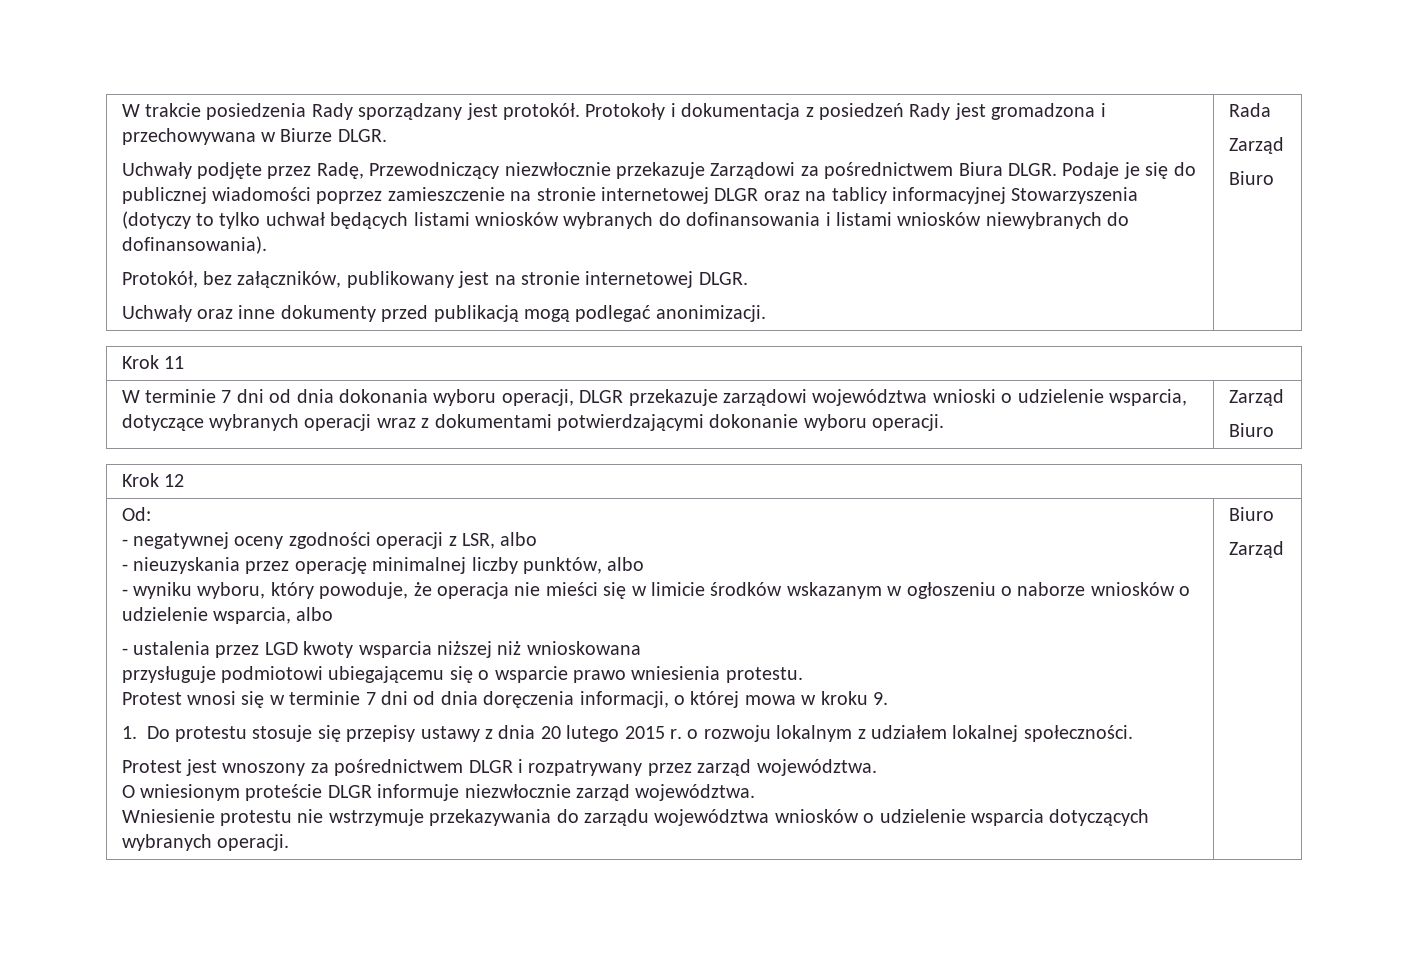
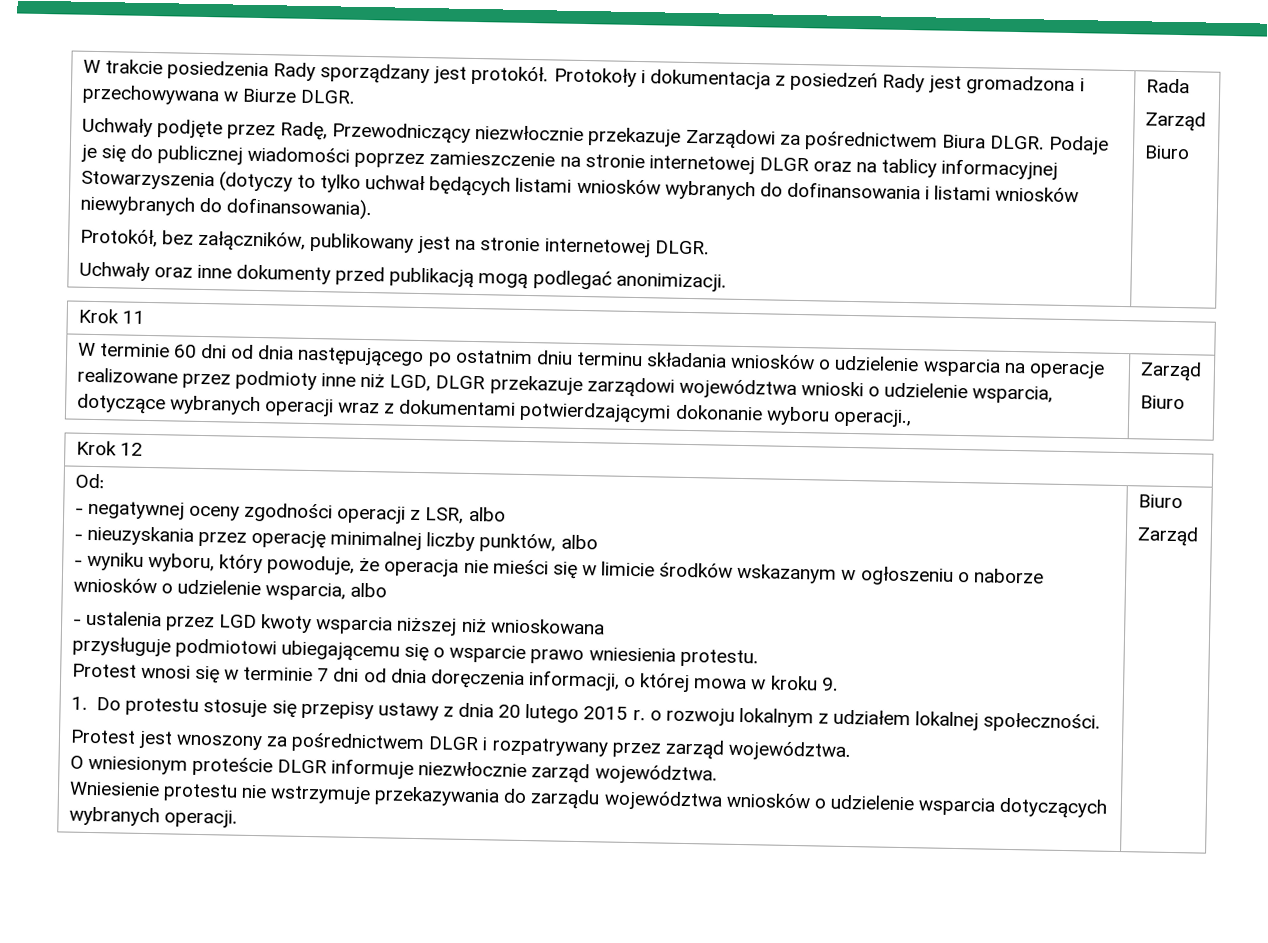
[221,389,574,406] 7 dni od dnia dokonania wyboru operacji, -> [173,343,1105,379] [76,367,432,392] 60 dni od dnia następującego po ostatnim dniu terminu składania wniosków o udzielenie wsparcia na operacje realizowane przez podmioty inne niż LGD,
[872,414,945,431] operacji. -> [832,408,912,428] operacji.,

